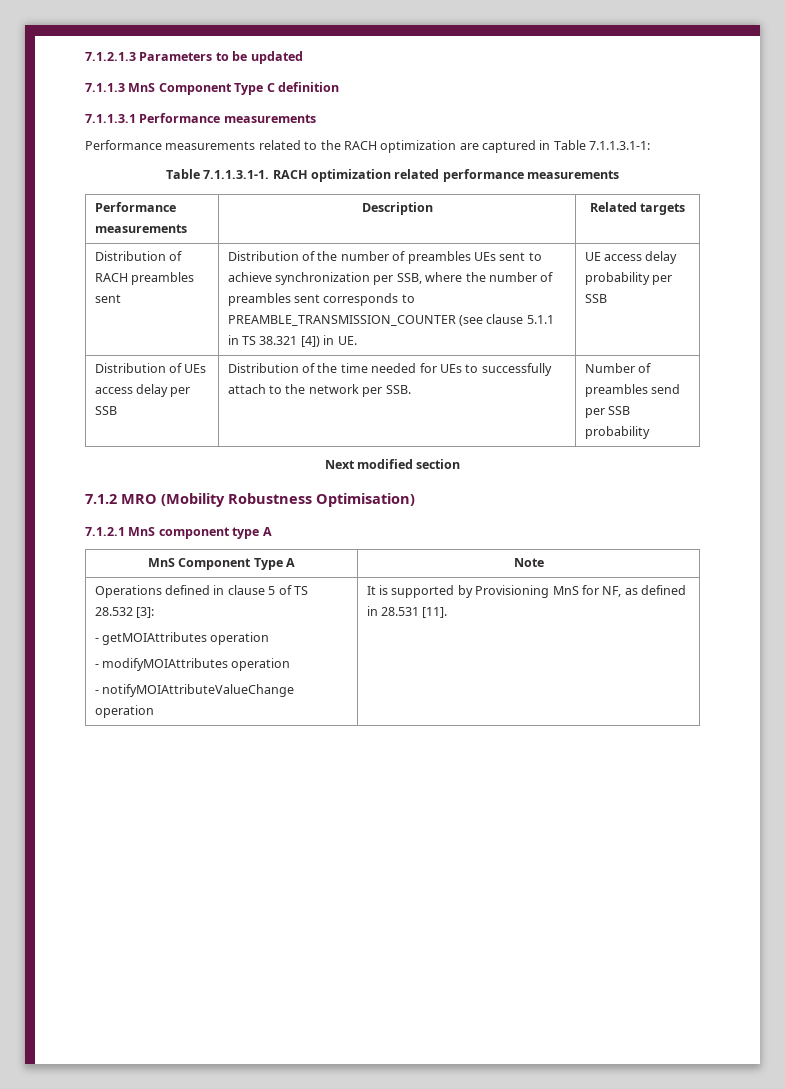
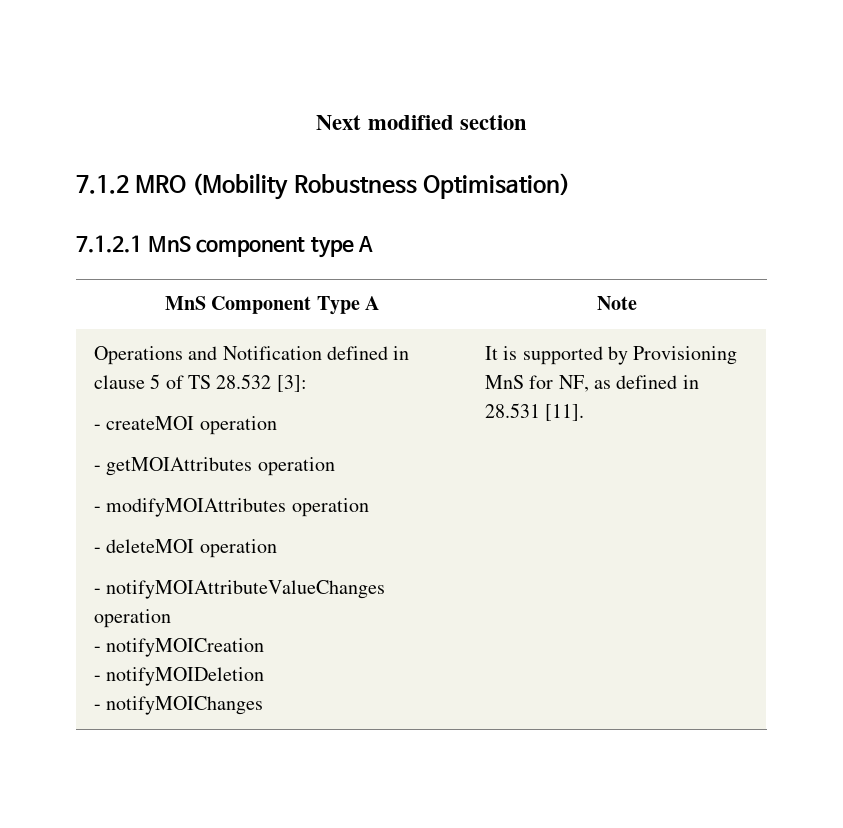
[85,51,303,64] [85,82,339,95] [85,113,316,123] [85,140,651,153] [165,169,620,182] [94,202,176,212] [94,224,187,233] [361,202,433,215] [589,202,686,215] [94,251,183,261] [94,272,195,285] [94,294,121,303] [227,251,542,264] [227,272,554,285] [227,293,415,306] [227,314,554,326] [227,335,357,347] [584,251,678,264] [584,272,673,285] [584,294,607,303] [94,363,207,373] [94,384,191,397] [94,406,117,415] [227,363,552,376] [227,384,411,397] [584,363,652,373] [584,384,681,397] [584,406,631,418] [584,426,650,439] 7.1.2.1.3 Parameters to be updated // 7.1.1.3 MnS Component Type C definition // 7.1.1.3.1 Performance measurements // Performance measurements related to the RACH optimization are captured in Table 7.1.1.3.1-1: // Table 7.1.1.3.1-1. RACH optimization related performance measurements // Performance measurements | Description | Related targets // Distribution of RACH preambles sent | Distribution of the number of preambles UEs sent to achieve synchronization per SSB, where the number of preambles sent corresponds to PREAMBLE_TRANSMISSION_COUNTER (see clause 5.1.1 in TS 38.321 [4]) in UE. | UE access delay probability per SSB // Distribution of UEs access delay per SSB | Distribution of the time needed for UEs to successfully attach to the network per SSB. | Number of preambles send per SSB probability // -> (316, 122) none
(162, 591) none -> [188,346,322,360] and Notification
(155, 612) none -> [93,416,277,435] // - createMOI operation
[102,684,295,697] [94,705,154,718] notifyMOIAttributeValueChange operation -> [106,539,277,558] [93,580,386,599] [93,609,171,628] [93,638,265,657] [93,667,265,686] [93,696,264,715] deleteMOI operation // - notifyMOIAttributeValueChanges operation // - notifyMOICreation // - notifyMOIDeletion // - notifyMOIChanges

